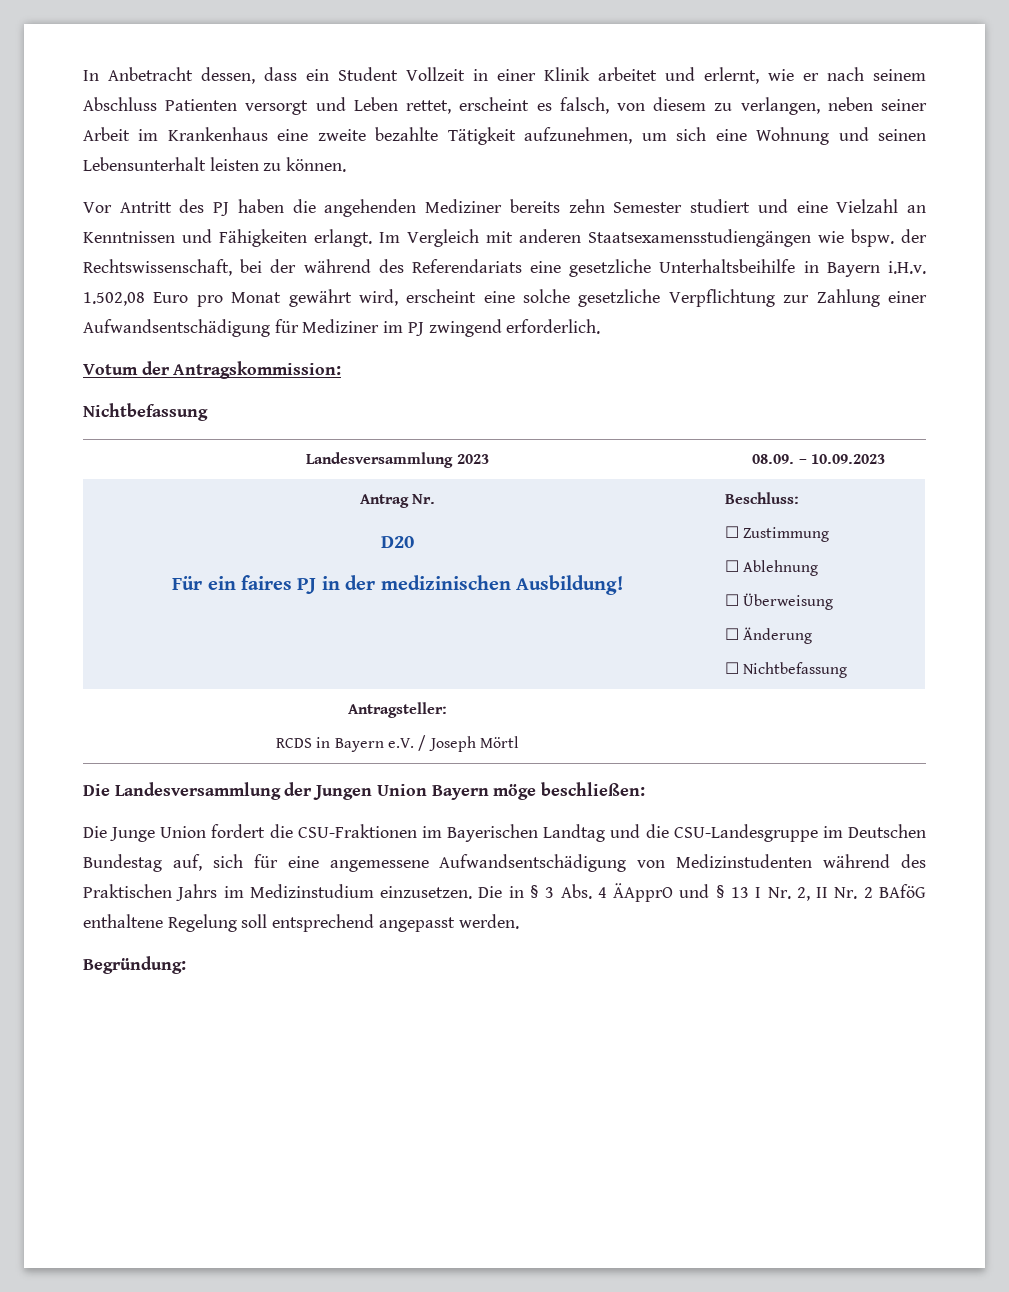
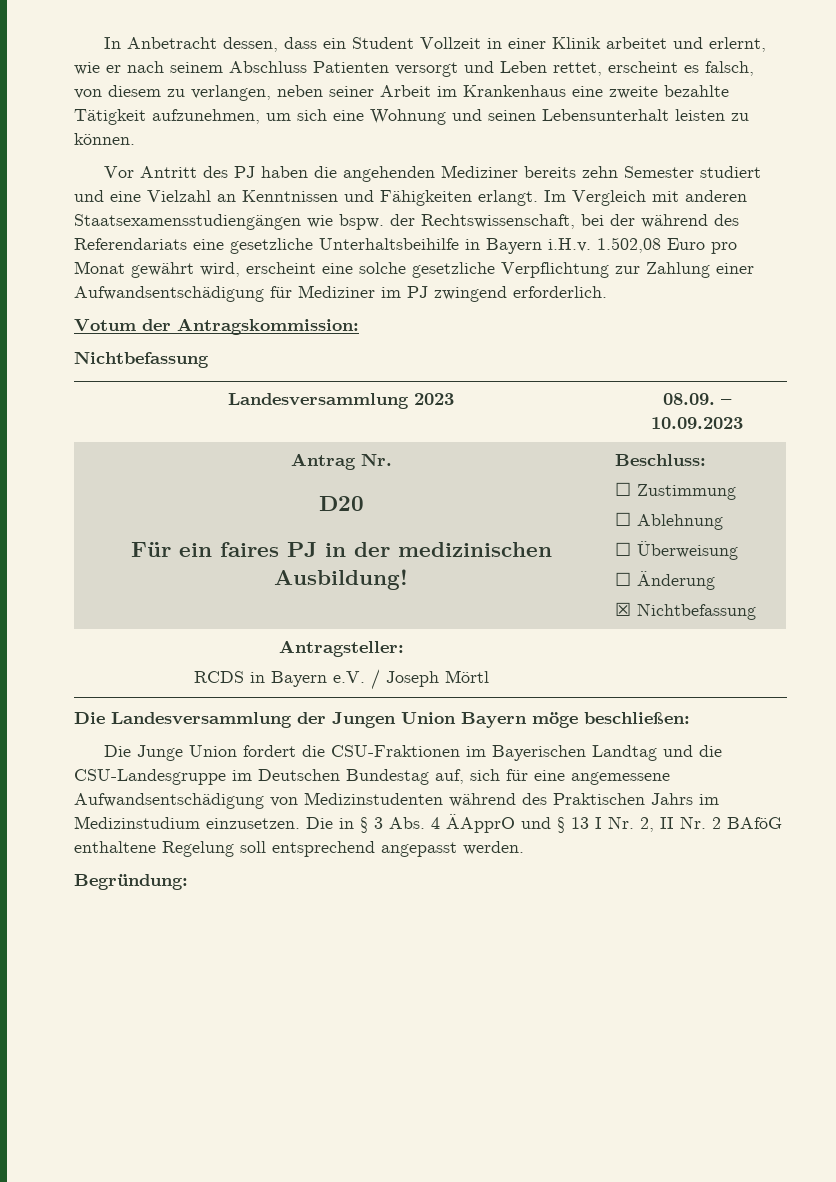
[724,662,739,674] ☐ -> [614,602,631,616] ☒

